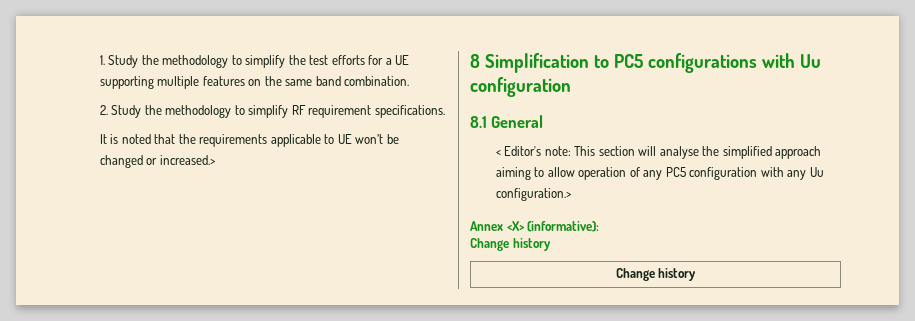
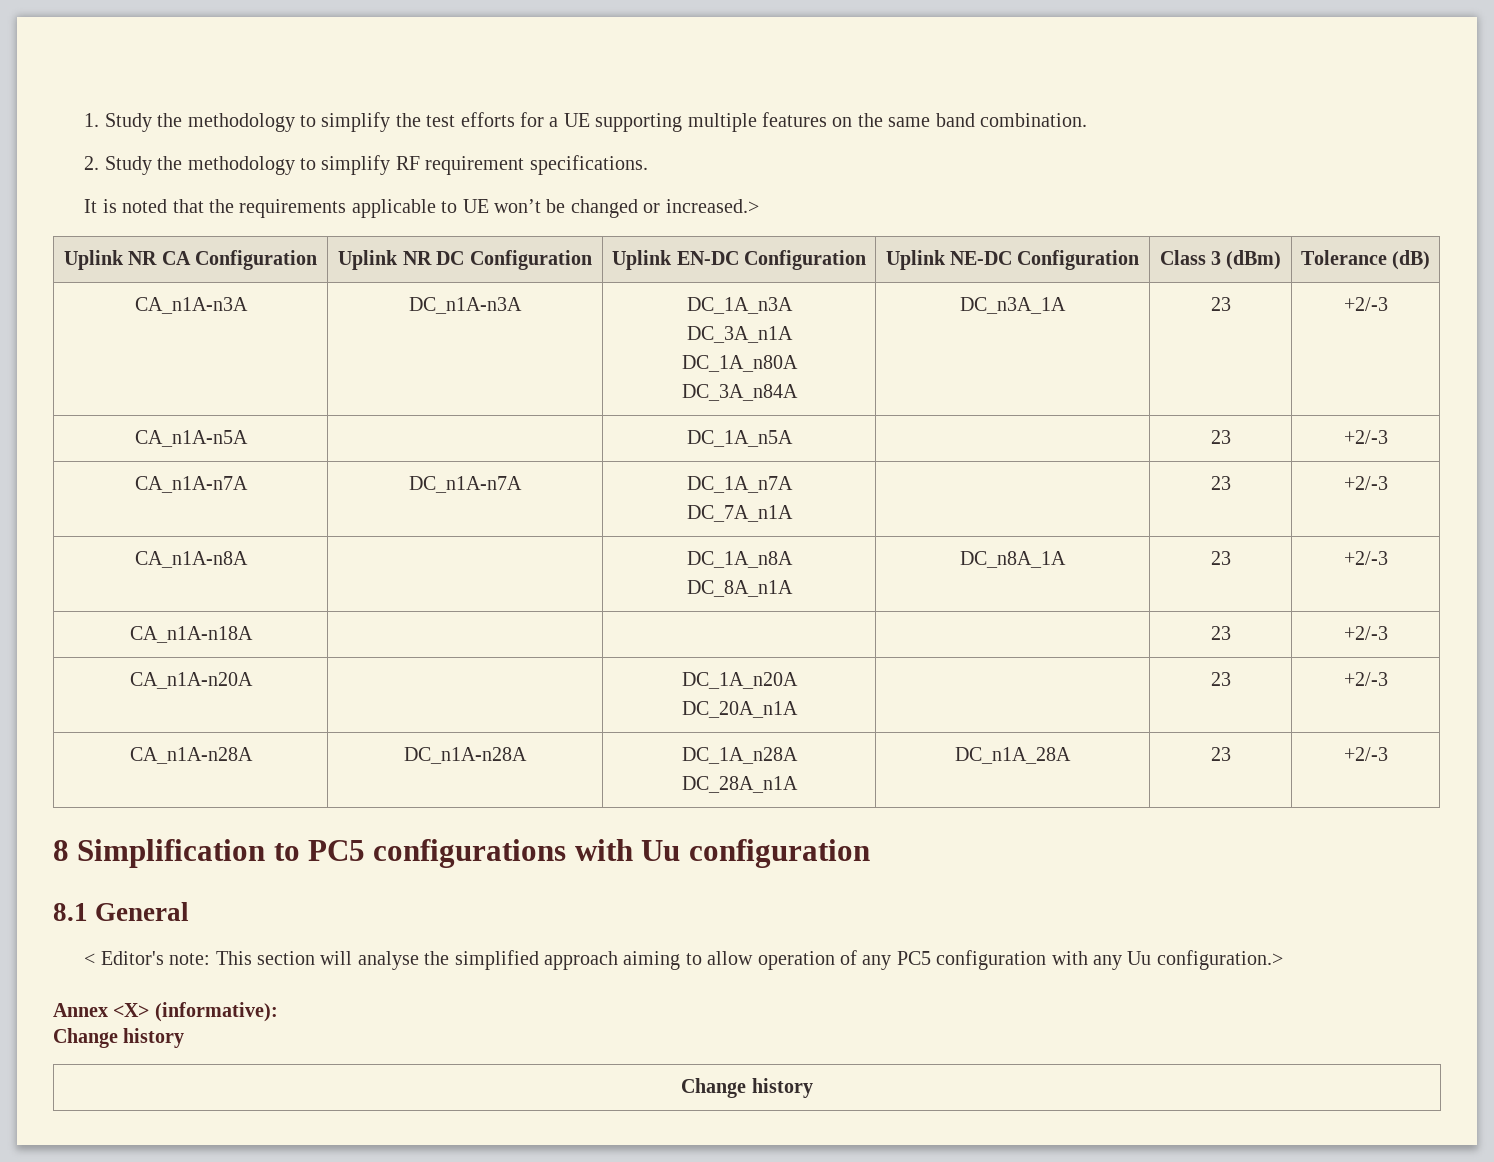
(215, 160) none -> [63,250,318,270] [338,250,592,270] [612,250,866,270] [885,250,1140,270] [1159,250,1282,270] [1300,250,1431,270] [134,297,248,314] [409,297,522,314] [686,297,793,314] [686,326,793,343] [681,355,798,372] [681,384,798,401] [960,297,1066,314] [1210,297,1231,311] [1343,297,1388,311] [134,430,248,447] [686,430,793,447] [1210,430,1231,444] [1343,430,1388,444] [134,476,248,493] [409,476,522,493] [686,476,793,493] [686,505,793,522] [1210,476,1231,490] [1343,476,1388,490] [134,551,248,568] [686,551,793,568] [686,580,793,597] [960,551,1066,568] [1210,551,1231,565] [1343,551,1388,565] [129,626,253,643] [1210,626,1231,640] [1343,626,1388,640] [129,672,253,689] [681,672,798,689] [681,701,798,718] [1210,672,1231,686] [1343,672,1388,686] [129,747,253,764] [404,747,527,764] [681,747,798,764] [681,776,798,793] [955,747,1071,764] [1210,747,1231,761] [1343,747,1388,761] // Uplink NR CA Configuration | Uplink NR DC Configuration | Uplink EN-DC Configuration | Uplink NE-DC Configuration | Class 3 (dBm) | Tolerance (dB) // CA_n1A-n3A | DC_n1A-n3A | DC_1A_n3A // DC_3A_n1A // DC_1A_n80A // DC_3A_n84A | DC_n3A_1A | 23 | +2/-3 // CA_n1A-n5A | | DC_1A_n5A | | 23 | +2/-3 // CA_n1A-n7A | DC_n1A-n7A | DC_1A_n7A // DC_7A_n1A | | 23 | +2/-3 // CA_n1A-n8A | | DC_1A_n8A // DC_8A_n1A | DC_n8A_1A | 23 | +2/-3 // CA_n1A-n18A | | | | 23 | +2/-3 // CA_n1A-n20A | | DC_1A_n20A // DC_20A_n1A | | 23 | +2/-3 // CA_n1A-n28A | DC_n1A-n28A | DC_1A_n28A // DC_28A_n1A | DC_n1A_28A | 23 | +2/-3

